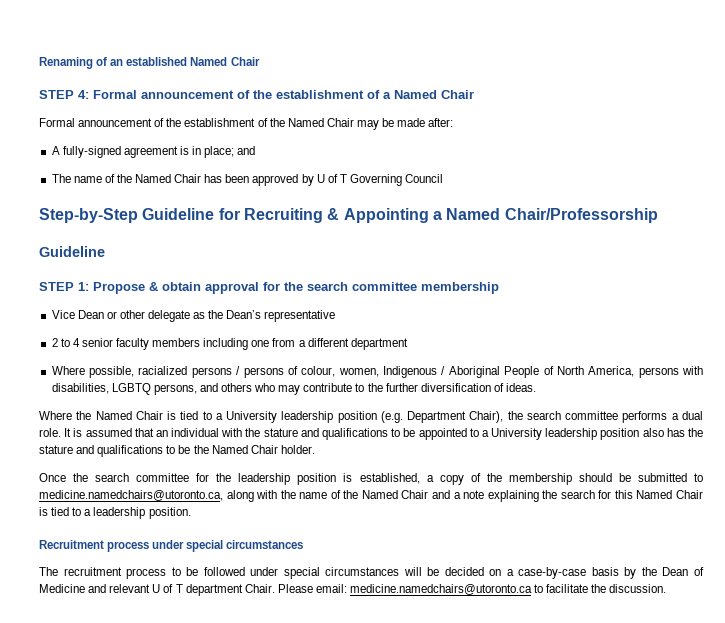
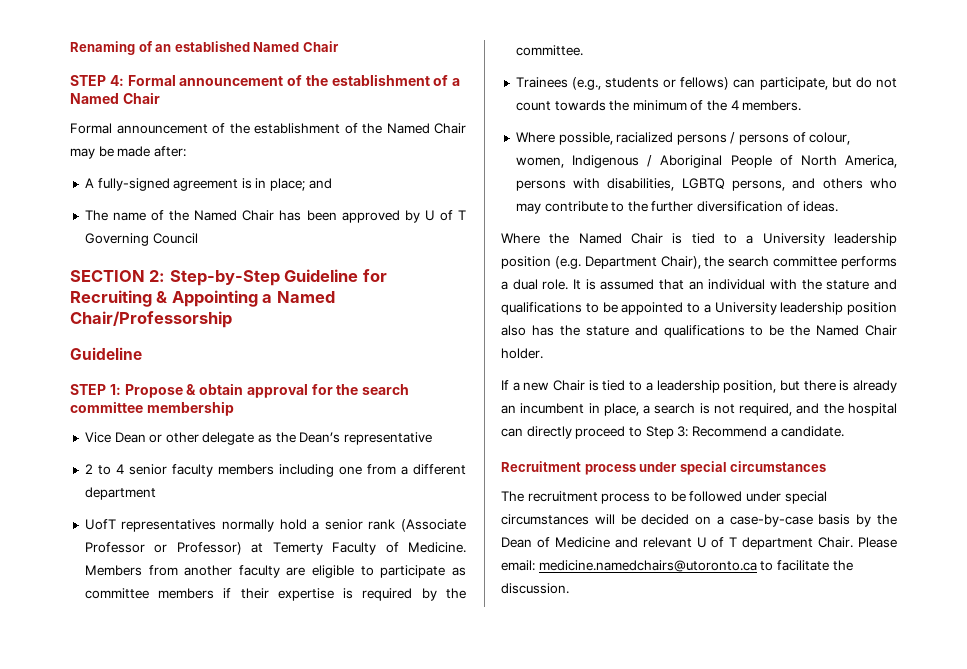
(444, 178) none -> [70,270,166,282] SECTION 2:
(408, 344) none -> [84,519,467,532] [84,542,466,555] [84,565,466,578] [84,588,466,601] [515,45,583,56] [515,77,897,90] [515,100,802,111] // UofT representatives normally hold a senior rank (Associate Professor or Professor) at Temerty Faculty of Medicine. Members from another faculty are eligible to participate as committee members if their expertise is required by the committee. // Trainees (e.g., students or fellows) can participate, but do not count towards the minimum of the 4 members.
[39,473,703,485] [39,490,673,502] Once the search committee for the leadership position is established, a copy of the membership should be submitted to medicine.namedchairs@utoronto.ca, along with the name of the Named Chair and a note explaining the search for this Named -> [501,380,550,391] If a new
[148,507,191,519] position. -> [723,380,897,393] [501,403,897,416] [501,426,845,439] position, but there is already an incumbent in place, a search is not required, and the hospital can directly proceed to Step 3: Recommend a candidate.

